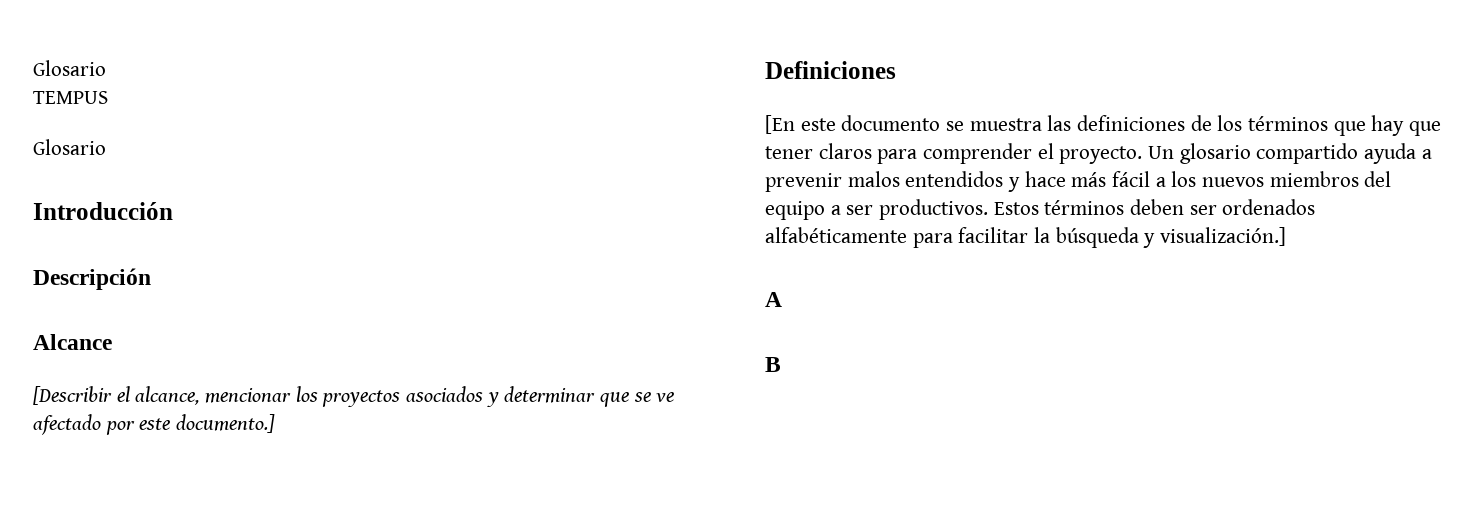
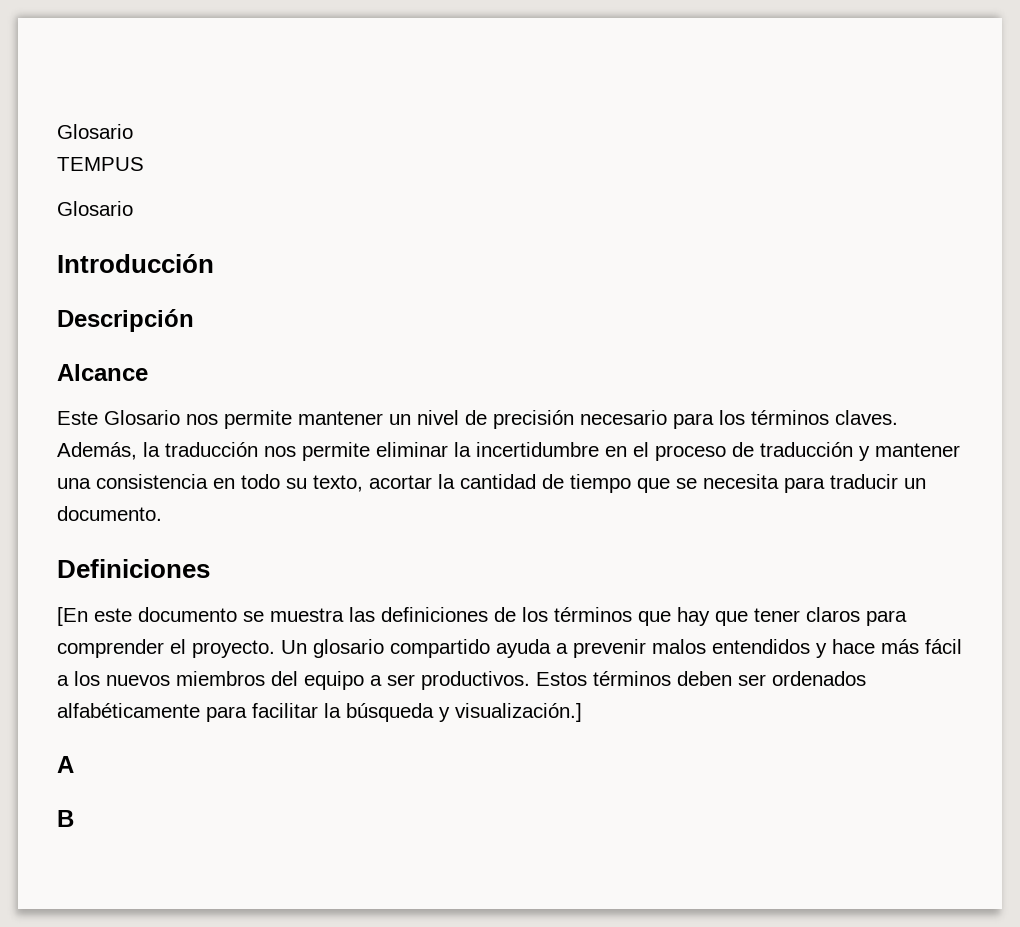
[33,386,675,407] [33,414,276,435] [Describir el alcance, mencionar los proyectos asociados y determinar que se ve afectado por este documento.] -> [57,410,898,429] [57,442,960,461] [57,474,926,493] [57,506,162,521] Este Glosario nos permite mantener un nivel de precisión necesario para los términos claves. Además, la traducción nos permite eliminar la incertidumbre en el proceso de traducción y mantener una consistencia en todo su texto, acortar la cantidad de tiempo que se necesita para traducir un documento.

